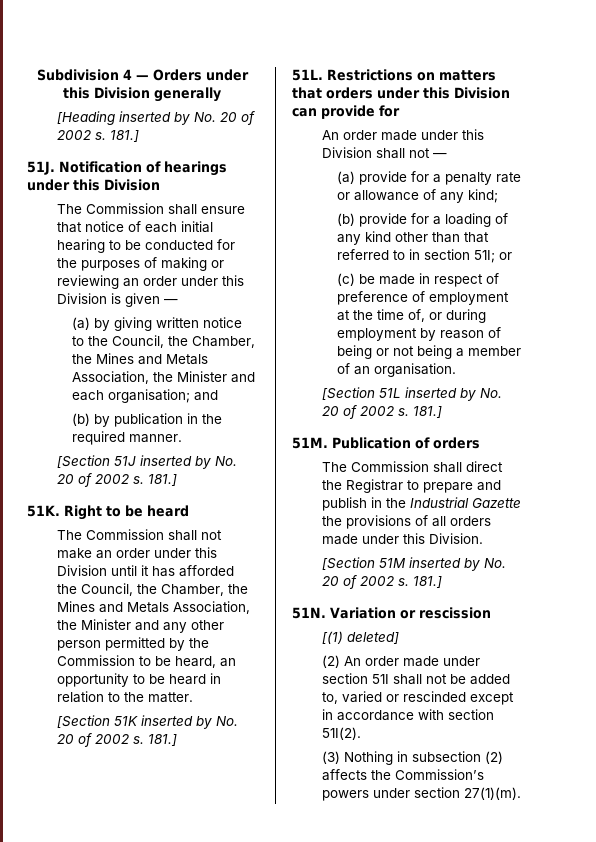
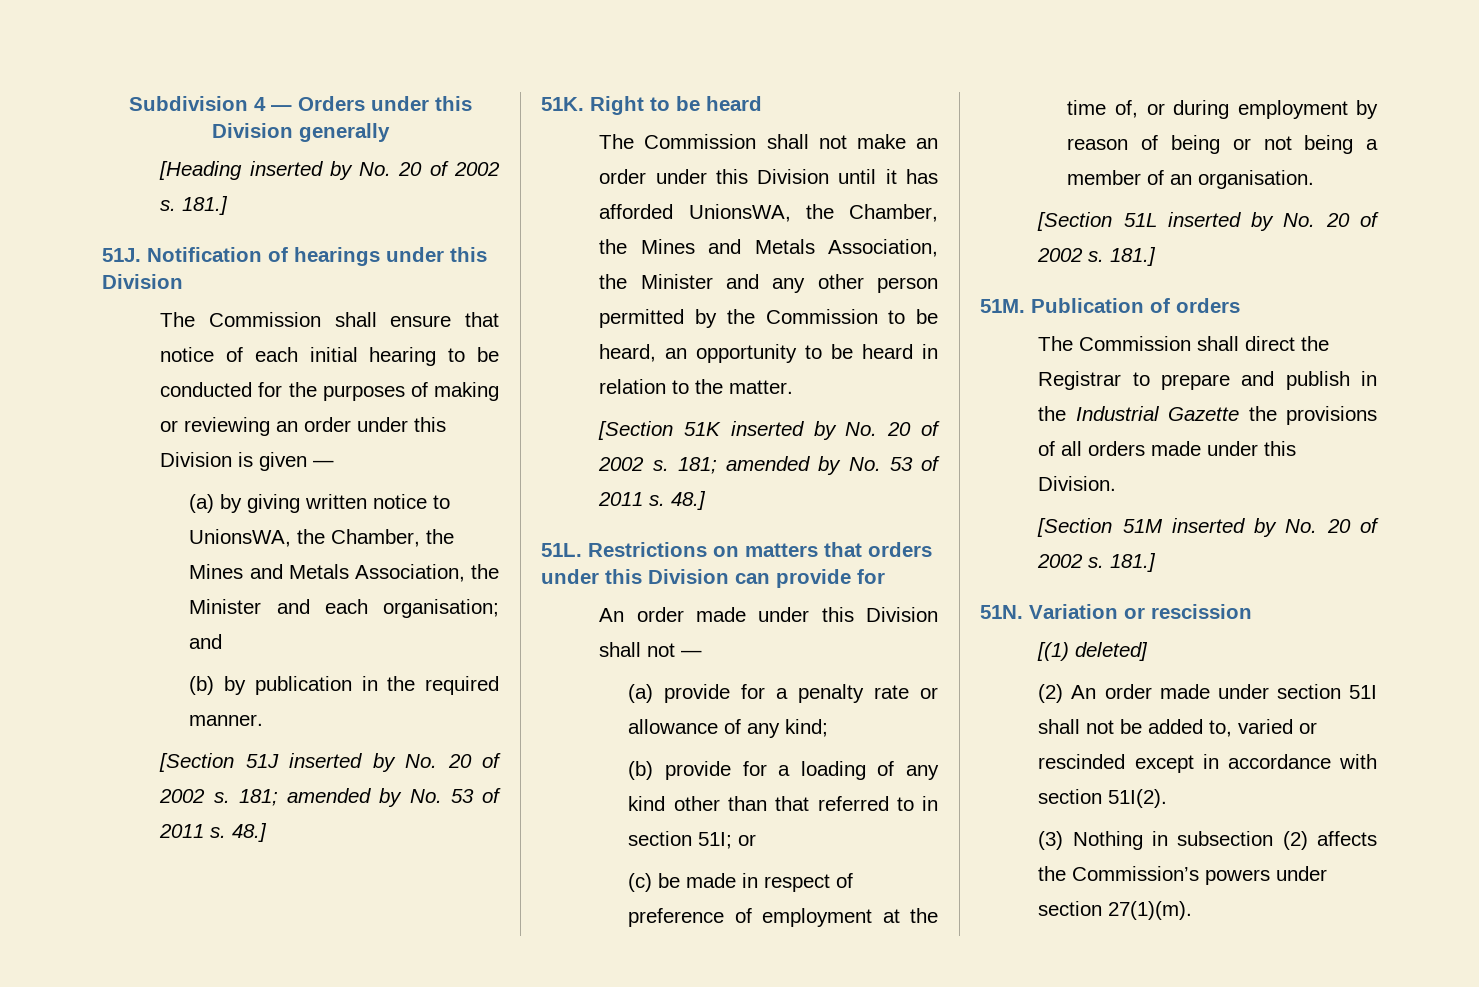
[88,335,165,348] the Council, -> [189,529,292,547] UnionsWA,
[148,474,178,486] 181.] -> [238,788,502,807] [159,823,268,842] 181; amended by No. 53 of 2011 s. 48.]
[57,583,134,596] the Council, -> [688,204,791,222] UnionsWA,
[148,734,178,746] 181.] -> [677,456,941,475] [598,491,707,510] 181; amended by No. 53 of 2011 s. 48.]

